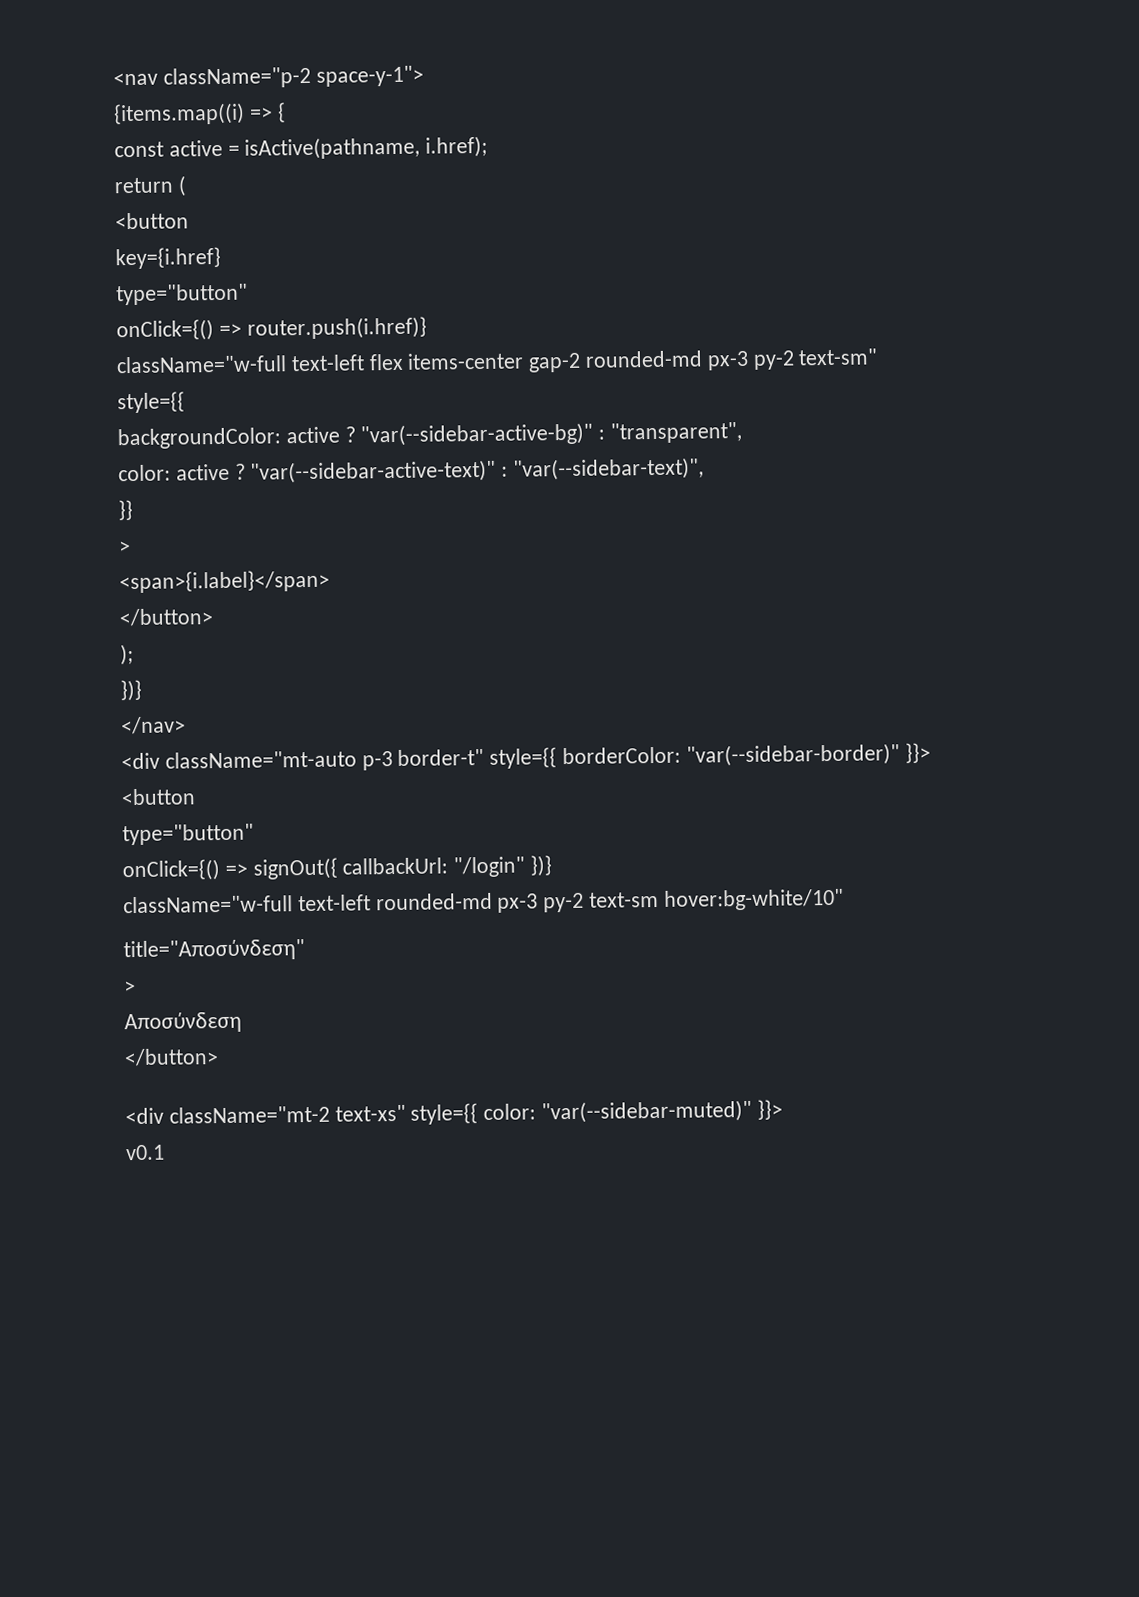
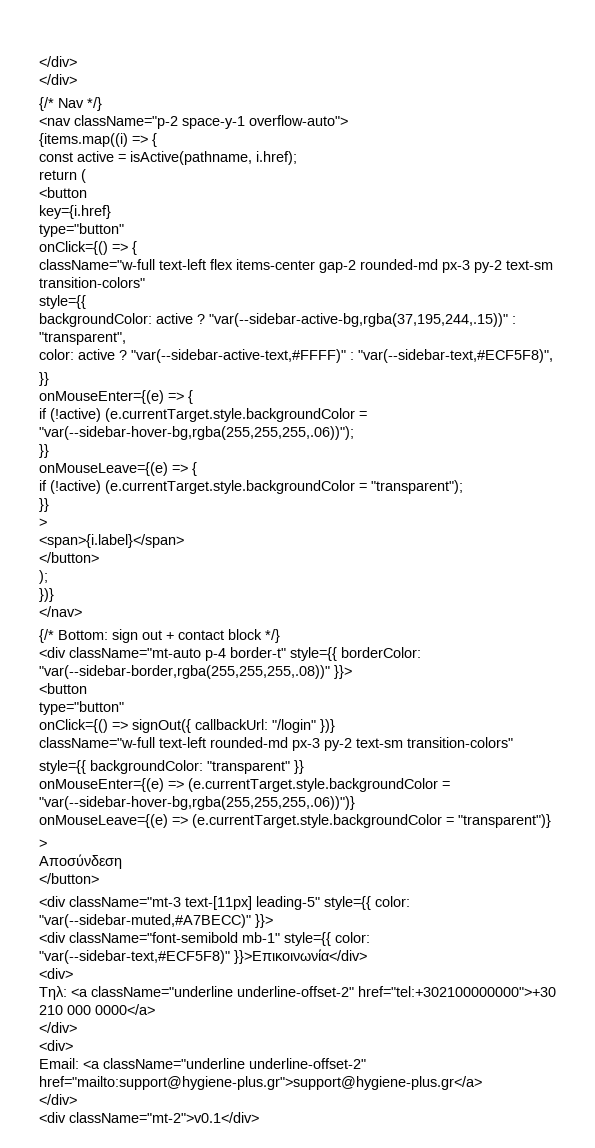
[113,65,424,89] <nav className="p-2 space-y-1"> -> [39,56,77,67] [39,74,77,85] [39,97,102,111] [39,115,348,129] </div> // </div> // {/* Nav */} // <nav className="p-2 space-y-1 overflow-auto">
[246,316,427,340] router.push(i.href)} -> [132,241,137,255] {
[798,348,879,366] text-sm" -> [506,260,553,270] [39,277,145,288] text-sm transition-colors"
[360,422,594,447] "var(--sidebar-active-bg)" -> [209,313,508,327] "var(--sidebar-active-bg,rgba(37,195,244,.15))"
[250,457,705,484] "var(--sidebar-active-text)" : "var(--sidebar-text)", -> [131,349,553,363] [39,372,49,386] [39,390,193,404] [39,408,367,422] [39,426,354,440] [39,444,49,458] [39,462,197,476] [39,480,463,494] "var(--sidebar-active-text,#FFFF)" : "var(--sidebar-text,#ECF5F8)", // }} // onMouseEnter={(e) => { // if (!active) (e.currentTarget.style.backgroundColor = "var(--sidebar-hover-bg,rgba(255,255,255,.06))"); // }} // onMouseLeave={(e) => { // if (!active) (e.currentTarget.style.backgroundColor = "transparent");
(186, 725) none -> [39,629,280,643] // {/* Bottom: sign out + contact block */}
[361,751,393,771] p-3 -> [205,648,226,661] p-4
[685,743,900,767] "var(--sidebar-border)" -> [39,665,330,679] "var(--sidebar-border,rgba(255,255,255,.08))"
[663,888,844,911] [123,939,305,962] hover:bg-white/10" // title="Αποσύνδεση" -> [407,737,513,748] [39,760,304,774] [39,778,450,792] [39,796,355,810] [39,814,551,828] transition-colors" // style={{ backgroundColor: "transparent" }} // onMouseEnter={(e) => (e.currentTarget.style.backgroundColor = "var(--sidebar-hover-bg,rgba(255,255,255,.06))")} // onMouseLeave={(e) => (e.currentTarget.style.backgroundColor = "transparent")}
[168,1099,783,1125] [125,1144,165,1161] className="mt-2 text-xs" style={{ color: "var(--sidebar-muted)" }}> // v0.1 -> [69,896,410,910] [39,914,273,928] [39,932,370,946] [39,949,367,964] [39,968,73,979] [39,986,556,1000] [39,1004,155,1015] [39,1022,77,1033] [39,1040,73,1051] [39,1058,366,1069] [39,1076,482,1090] [39,1094,77,1105] [39,1112,259,1123] className="mt-3 text-[11px] leading-5" style={{ color: "var(--sidebar-muted,#A7BECC)" }}> // <div className="font-semibold mb-1" style={{ color: "var(--sidebar-text,#ECF5F8)" }}>Επικοινωνία</div> // <div> // Τηλ: <a className="underline underline-offset-2" href="tel:+302100000000">+30 210 000 0000</a> // </div> // <div> // Email: <a className="underline underline-offset-2" href="mailto:support@hygiene-plus.gr">support@hygiene-plus.gr</a> // </div> // <div className="mt-2">v0.1</div>

